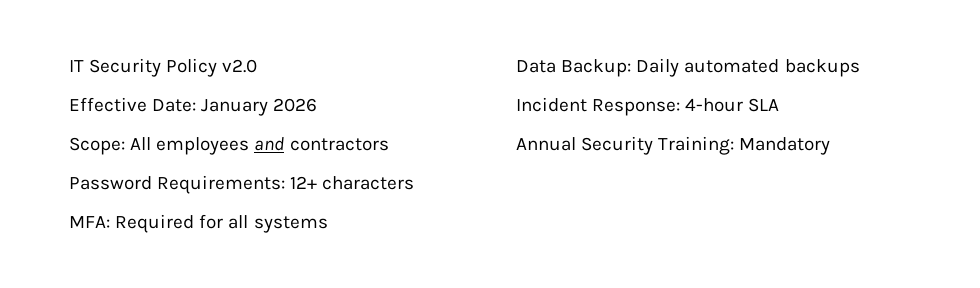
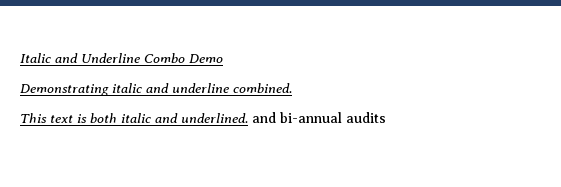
[69,58,258,77] [69,97,318,116] [69,137,389,155] [69,175,415,194] [69,214,328,233] [516,58,860,77] [516,97,780,116] [516,136,831,155] IT Security Policy v2.0 // Effective Date: January 2026 // Scope: All employees and contractors // Password Requirements: 12+ characters // MFA: Required for all systems // Data Backup: Daily automated backups // Incident Response: 4-hour SLA // Annual Security Training: Mandatory -> [20,53,223,63] [20,83,292,96] [20,112,386,123] Italic and Underline Combo Demo // Demonstrating italic and underline combined. // This text is both italic and underlined. and bi-annual audits

